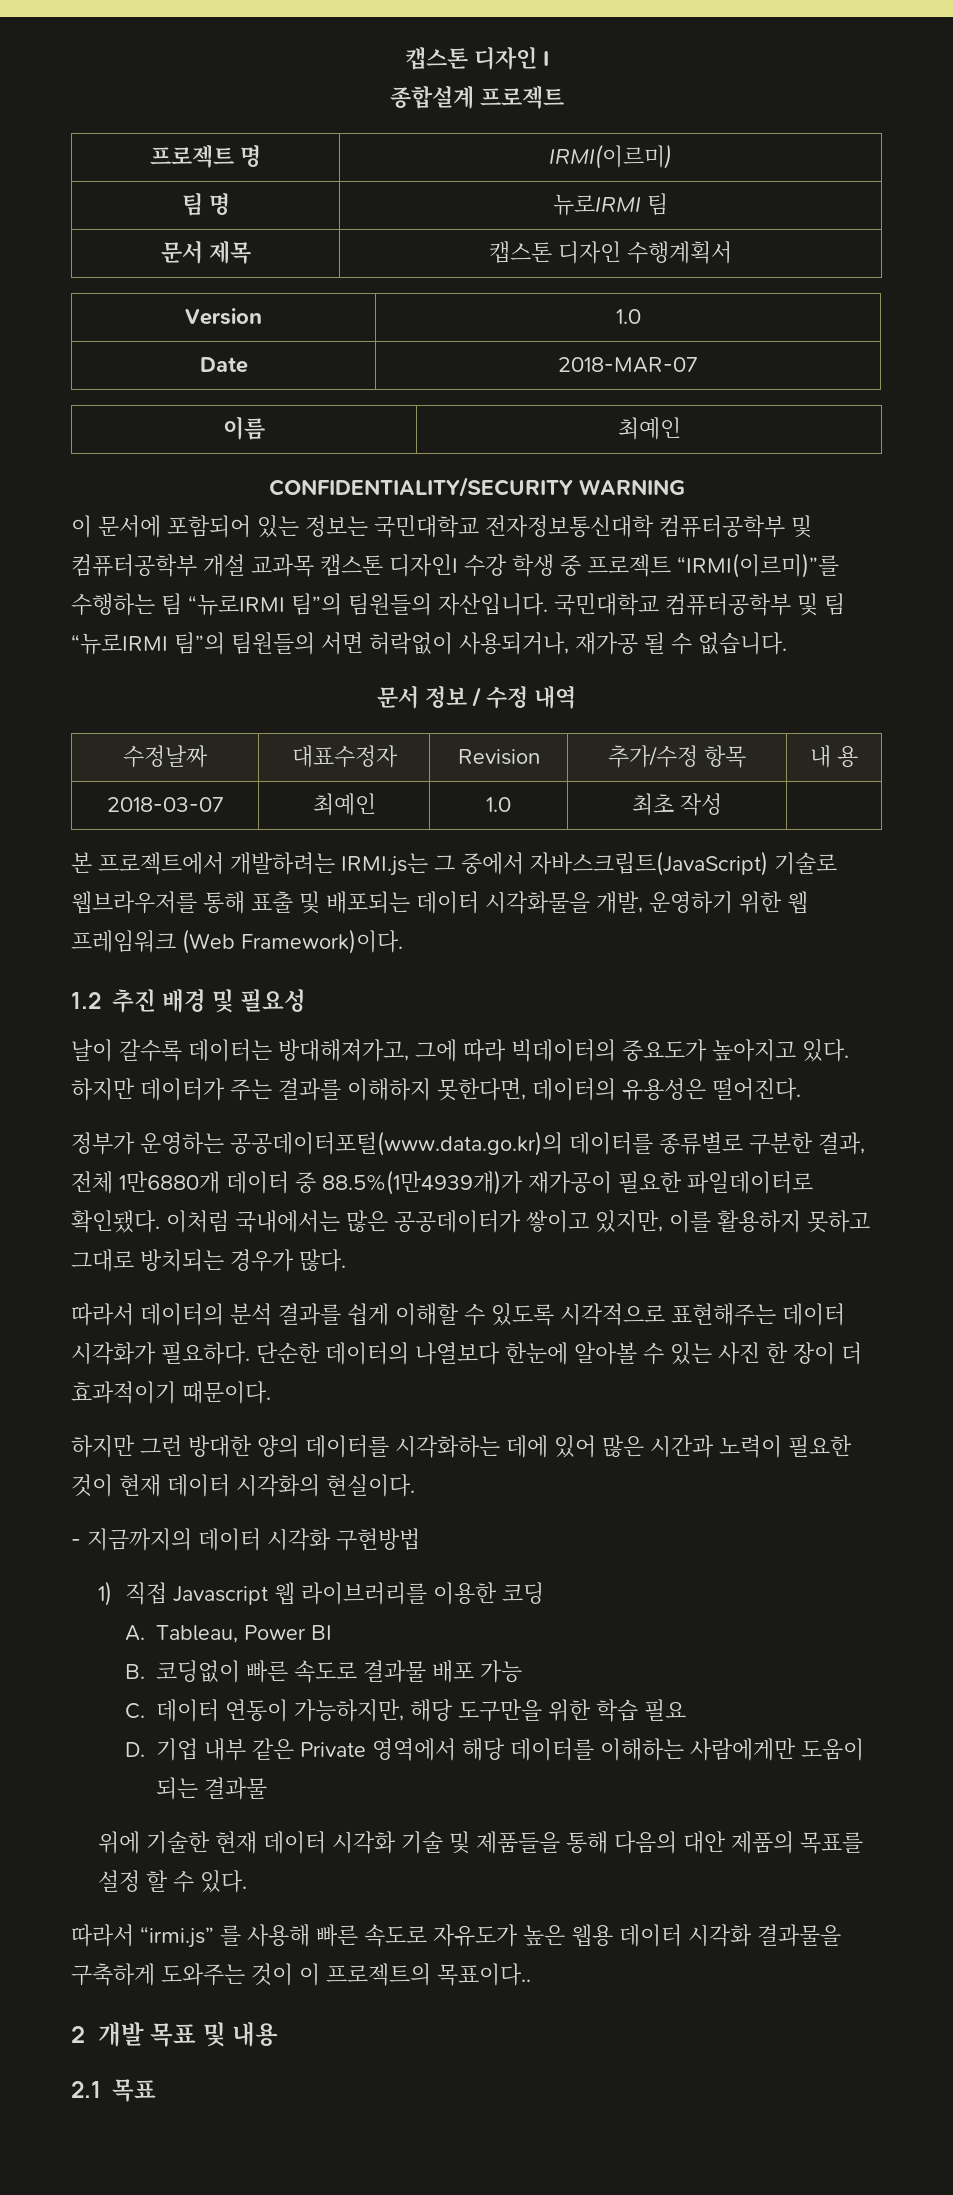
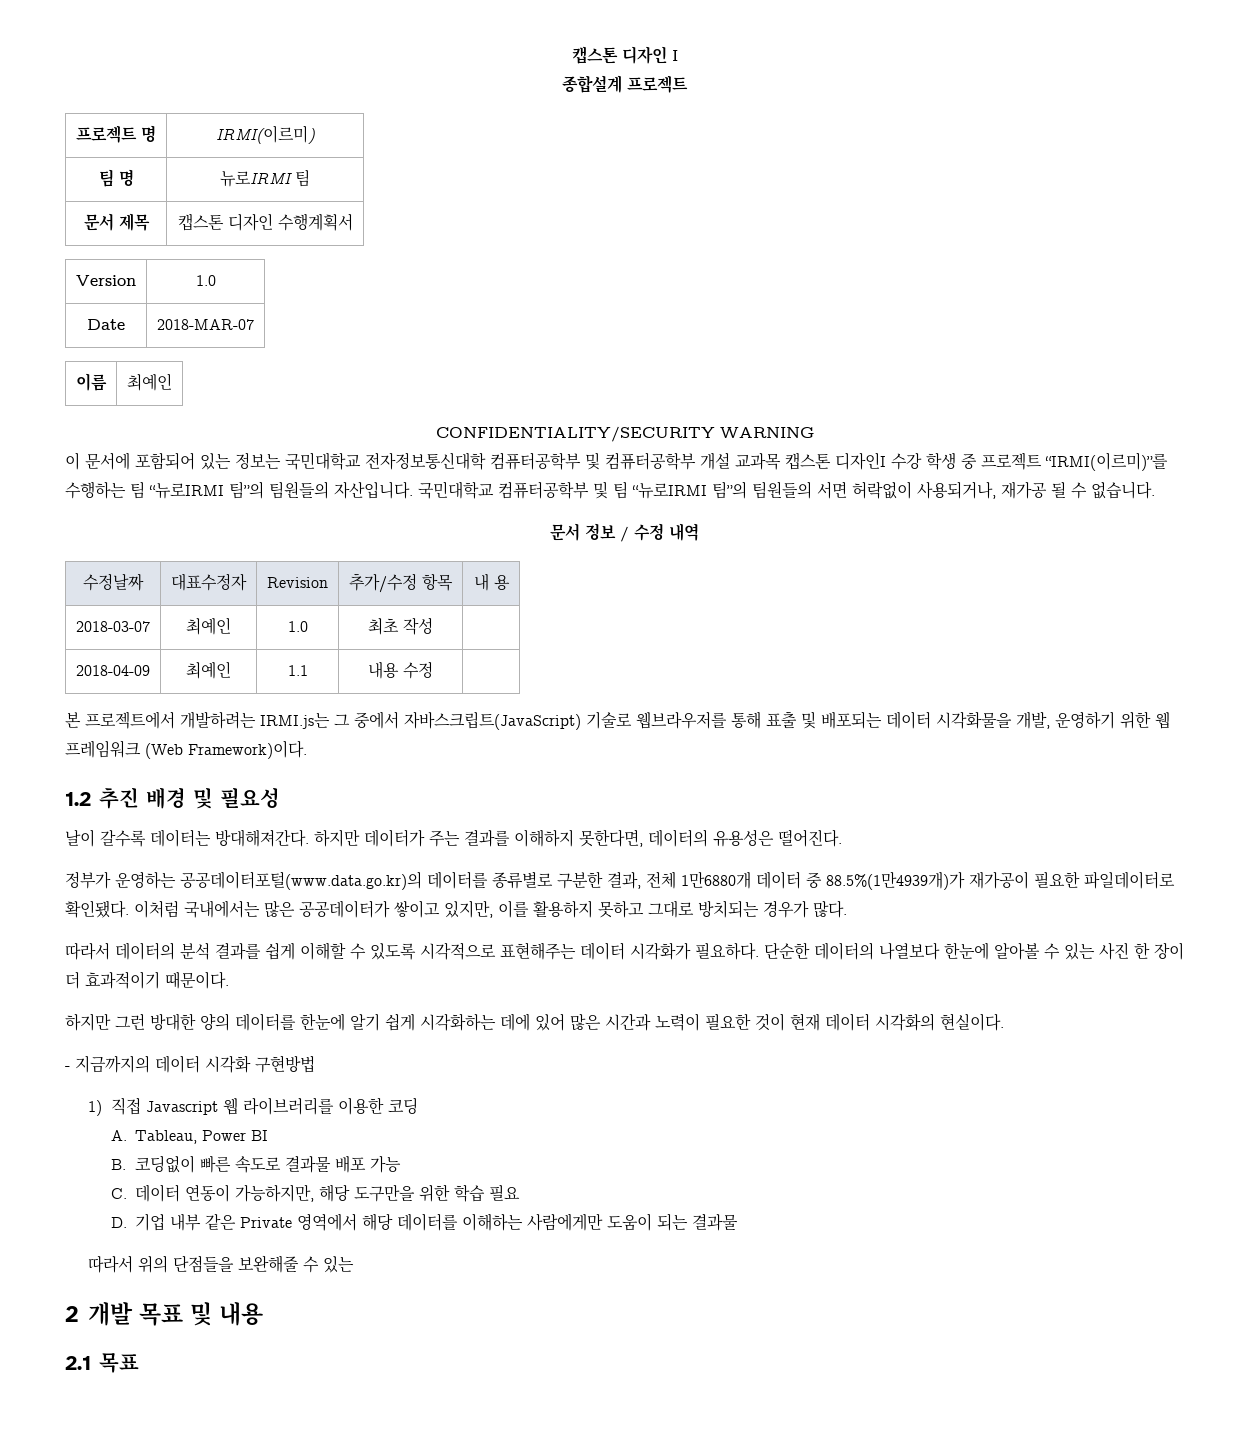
(722, 804) none -> [76,665,150,676] [186,661,231,679] [287,665,308,676] [368,661,433,679] // 2018-04-09 | 최예인 | 1.1 | 내용 수정 |
[278,1039,849,1062] 방대해져가고, 그에 따라 빅데이터의 중요도가 높아지고 있다. -> [215,829,309,847] 방대해져간다.
(389, 1446) none -> [300,1013,415,1031] 한눈에 알기 쉽게
[97,1831,863,1854] [97,1870,247,1893] [71,1924,841,1948] [71,1963,531,1986] 위에 기술한 현재 데이터 시각화 기술 및 제품들을 통해 다음의 대안 제품의 목표를 설정 할 수 있다. // 따라서 “irmi.js” 를 사용해 빠른 속도로 자유도가 높은 웹용 데이터 시각화 결과물을 구축하게 도와주는 것이 이 프로젝트의 목표이다.. -> [88,1255,355,1273] 따라서 위의 단점들을 보완해줄 수 있는

